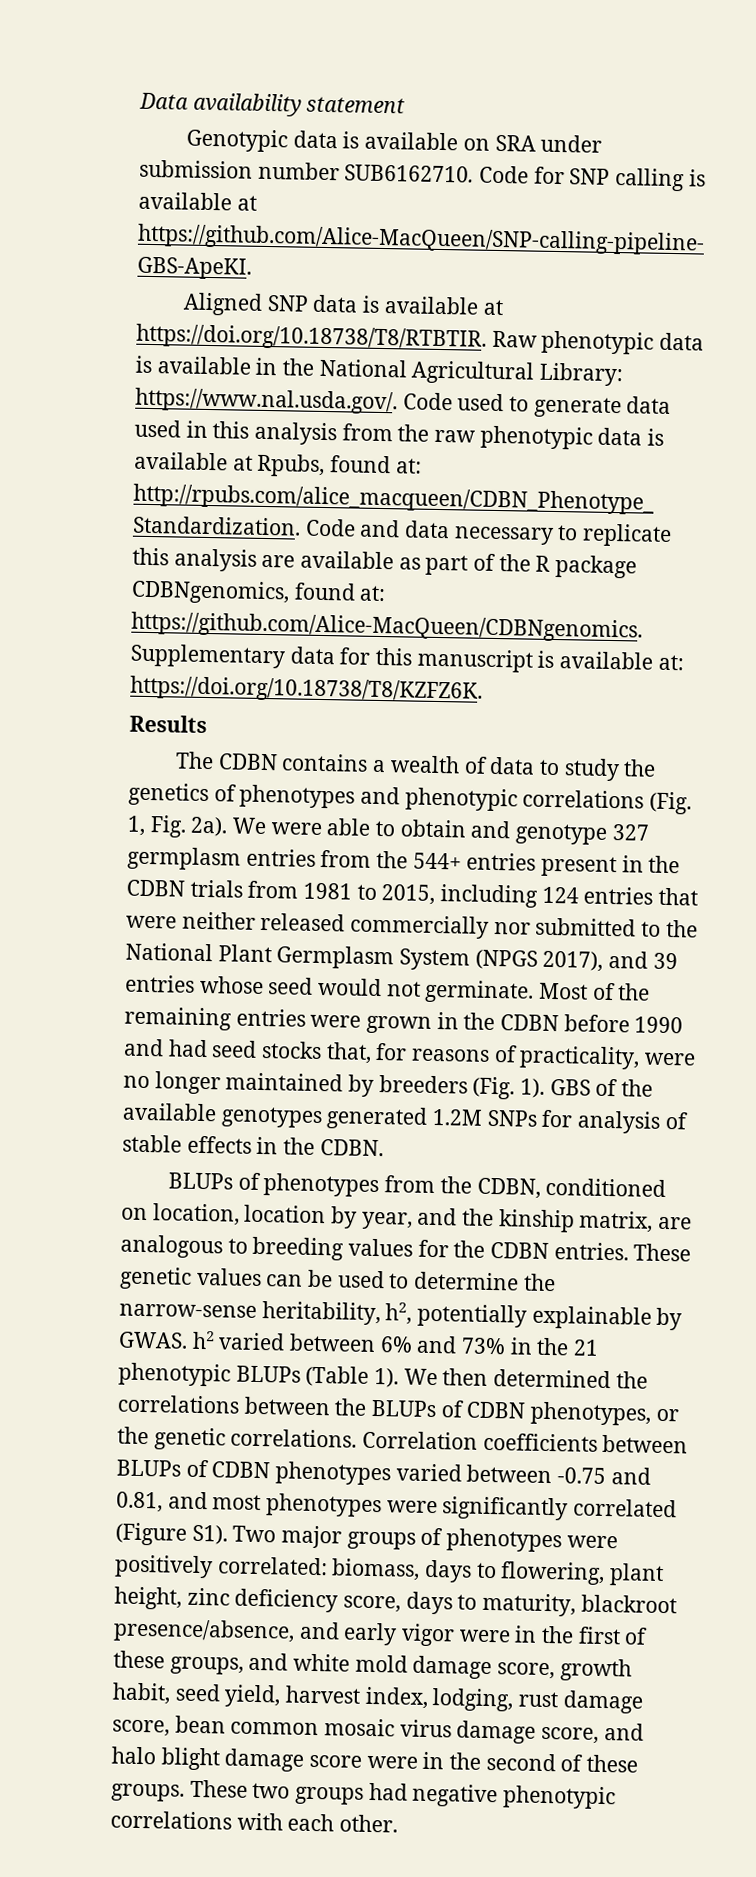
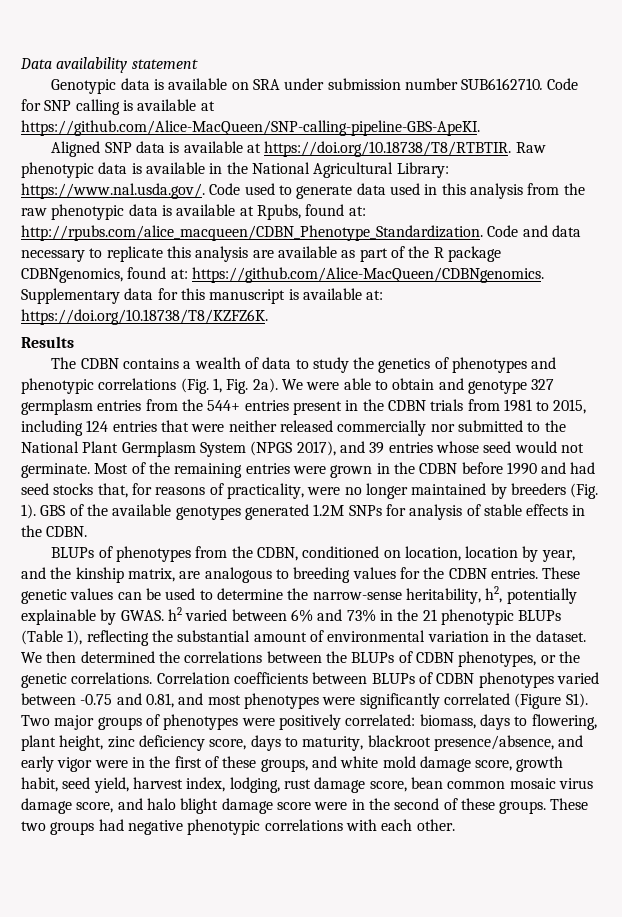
[374,1368,400,1388] 1). -> [67,630,586,646] 1), reflecting the substantial amount of environmental variation in the dataset.

